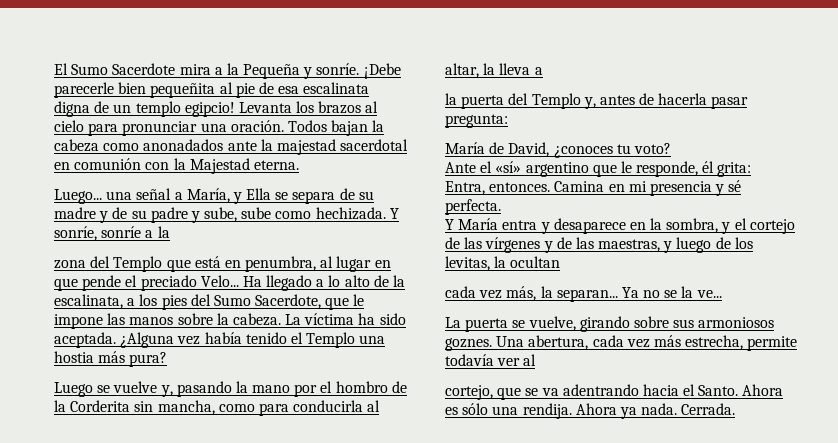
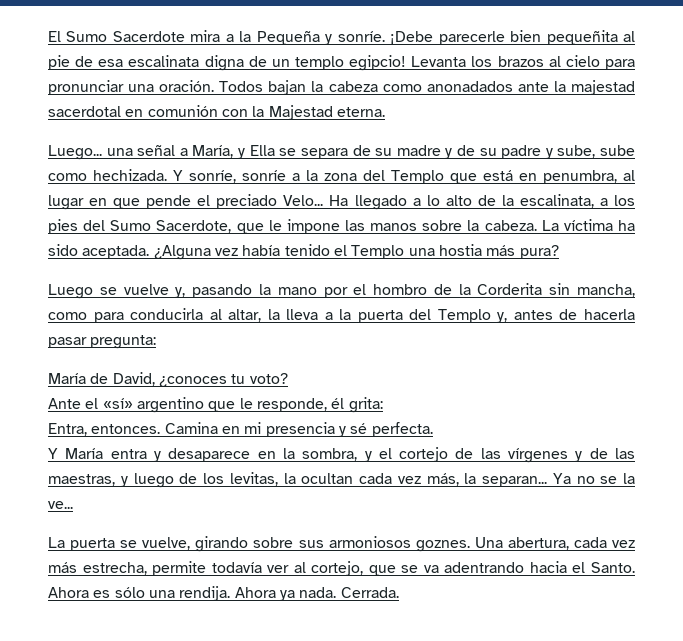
(170, 232) // -> (318, 175) none
(543, 71) // -> (333, 316) none
(561, 262) // -> (354, 478) none
(537, 360) // -> (306, 567) none

